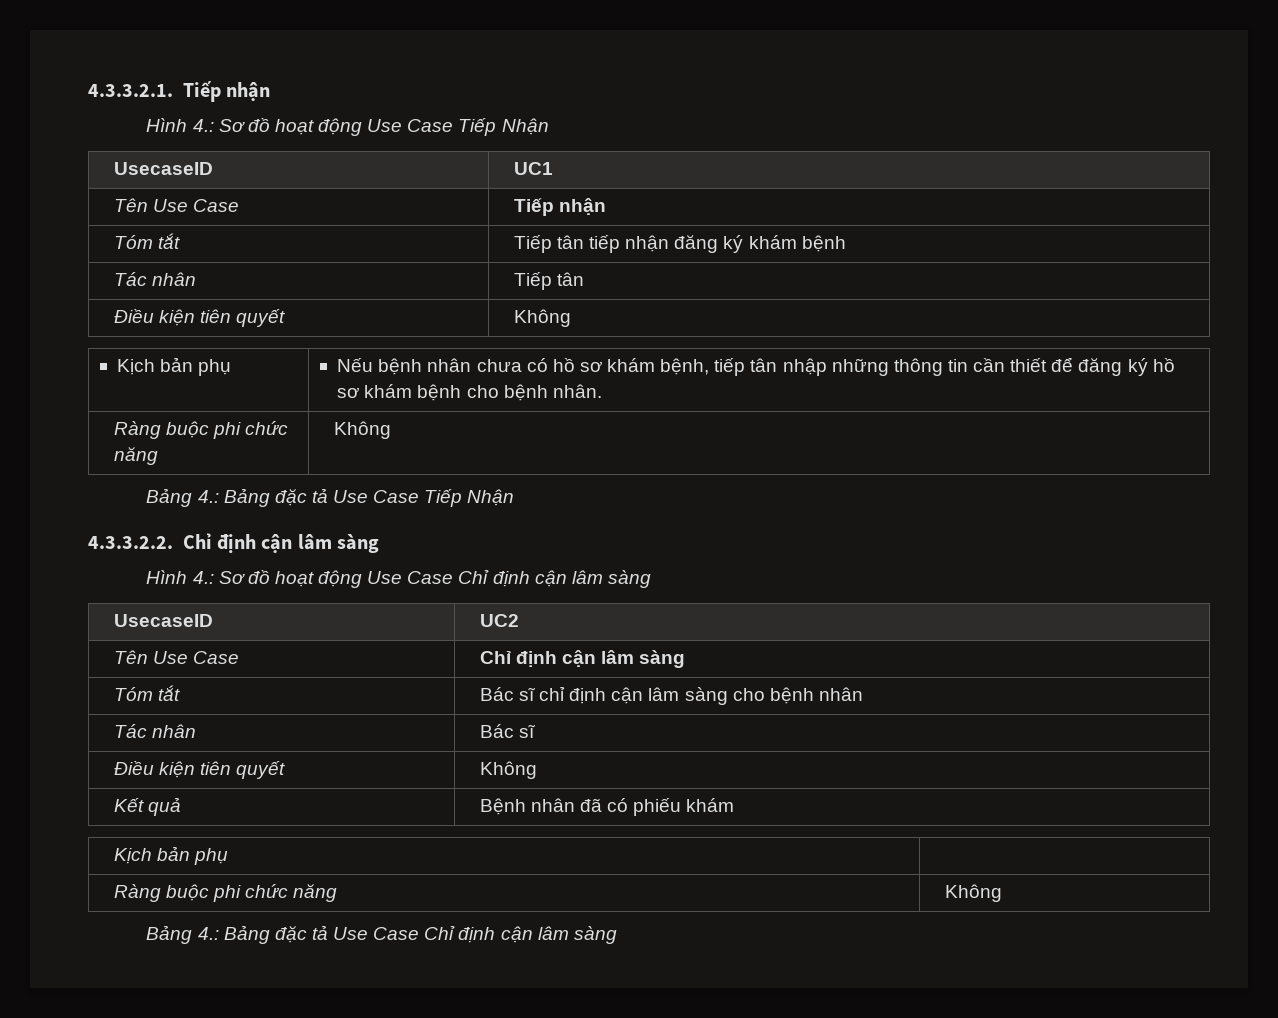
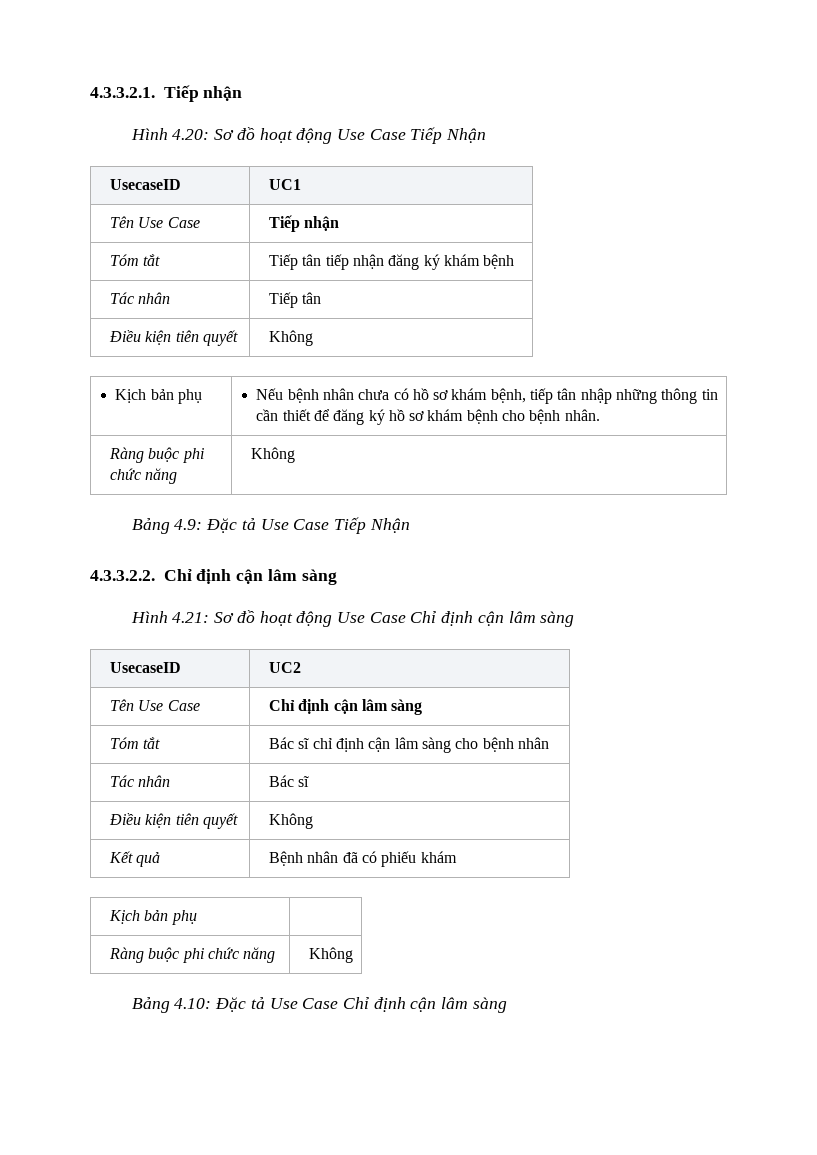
[192,119,214,132] 4.: -> [172,129,210,140] 4.20:
[197,488,307,507] 4.: Bảng đặc -> [174,518,238,533] 4.9: Đặc
[192,571,214,584] 4.: -> [172,612,210,623] 4.21:
[197,925,307,944] 4.: Bảng đặc -> [174,997,247,1012] 4.10: Đặc

